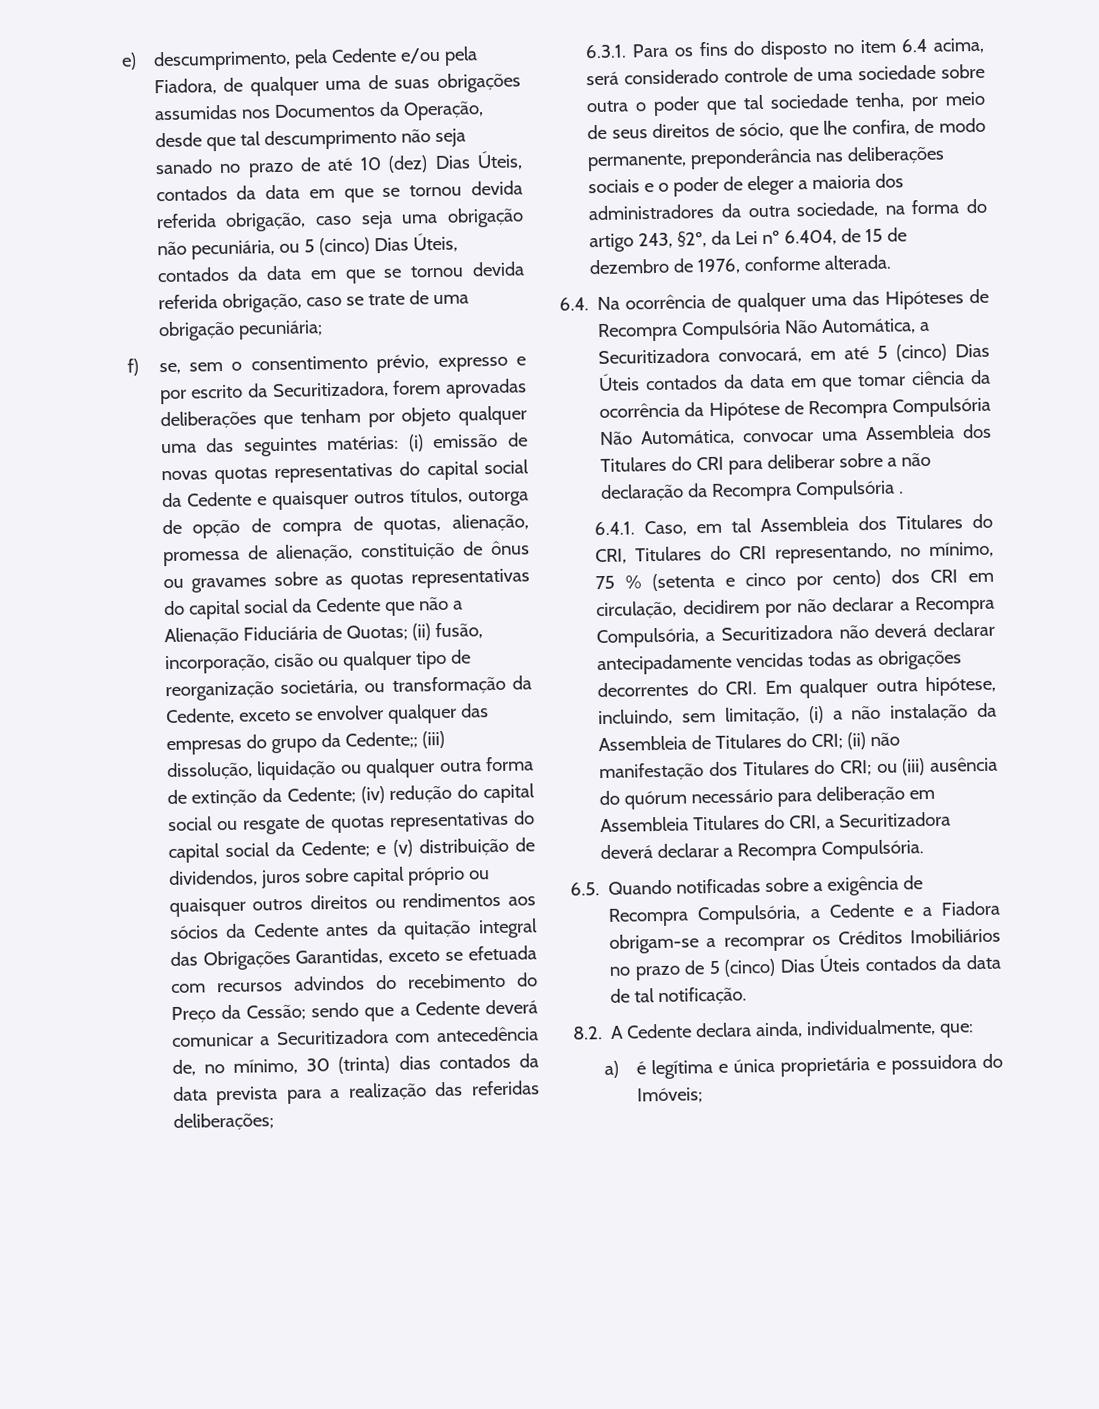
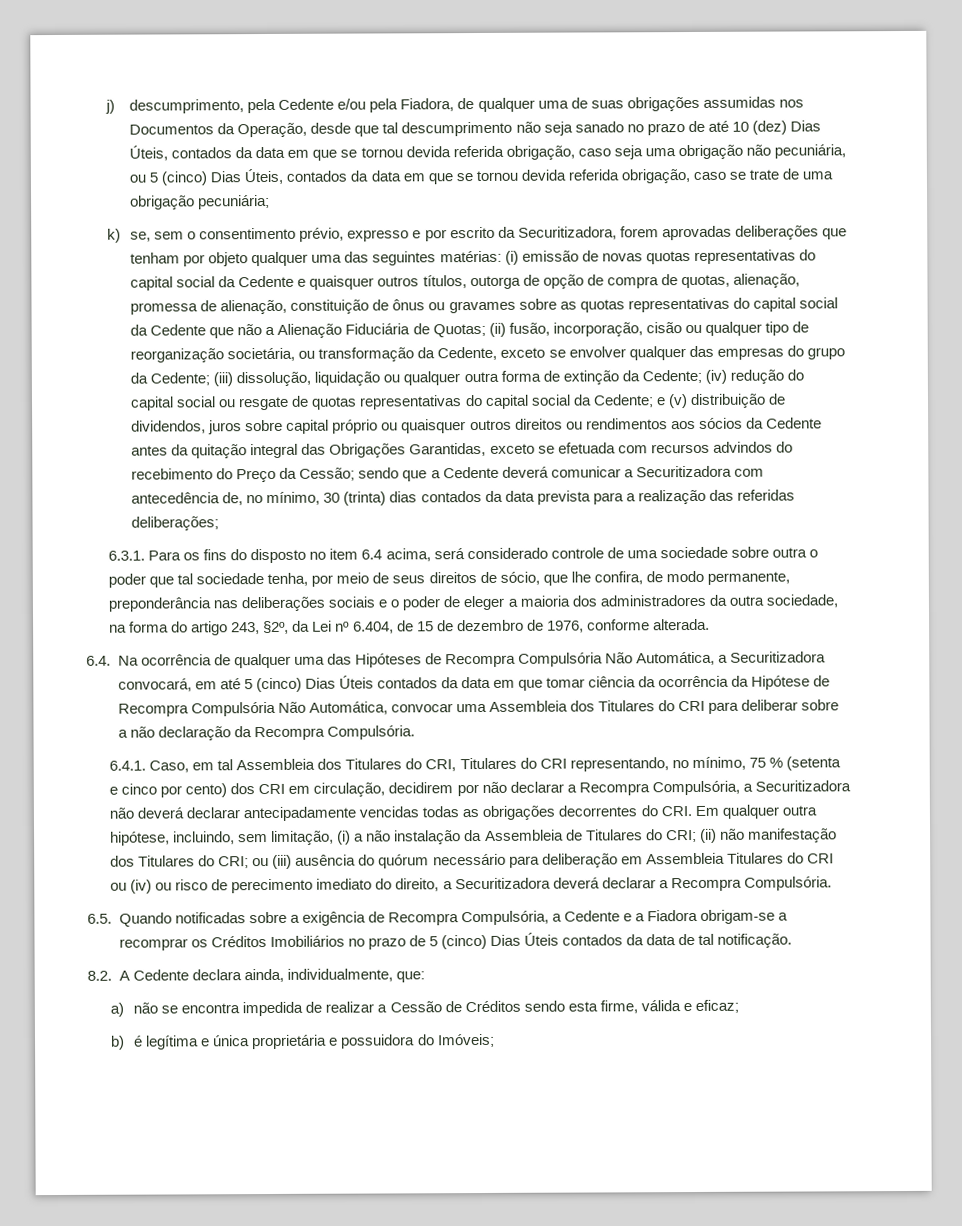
[121,52,138,70] e) -> [105,99,116,114] j)
[127,358,140,376] f) -> [107,228,122,243] k)
[344,731,418,749] Cedente;; -> [150,372,211,386] Cedente;
[795,479,905,501] Compulsória . -> [326,725,415,740] Compulsória.
[789,814,822,831] CRI, -> [806,853,834,864] [110,878,440,894] CRI ou (iv) ou risco de perecimento imediato do direito,
(620, 1069) none -> [133,999,739,1017] [110,1035,126,1050] não se encontra impedida de realizar a Cessão de Créditos sendo esta firme, válida e eficaz; // b)

